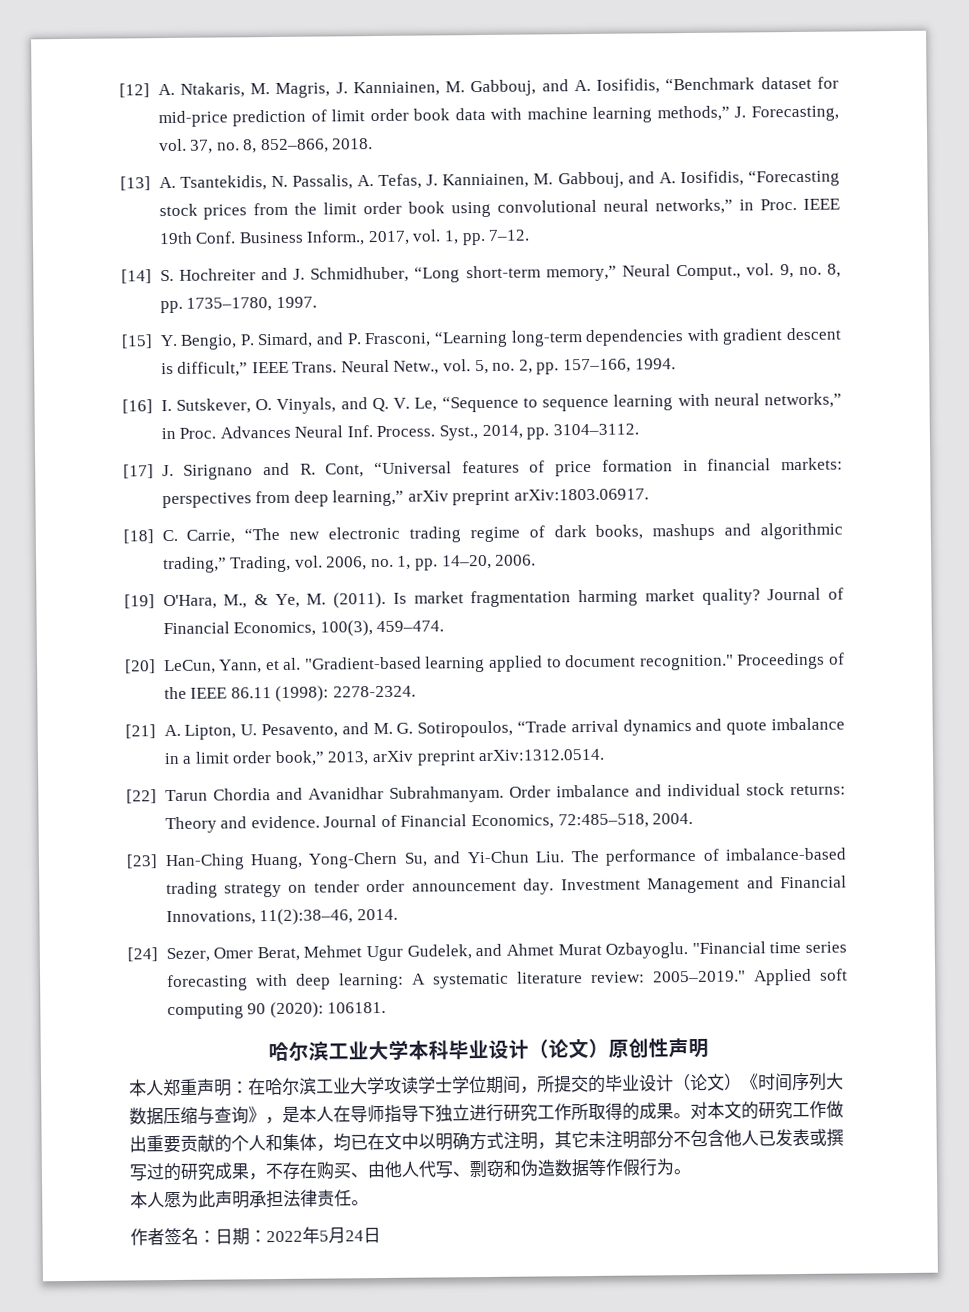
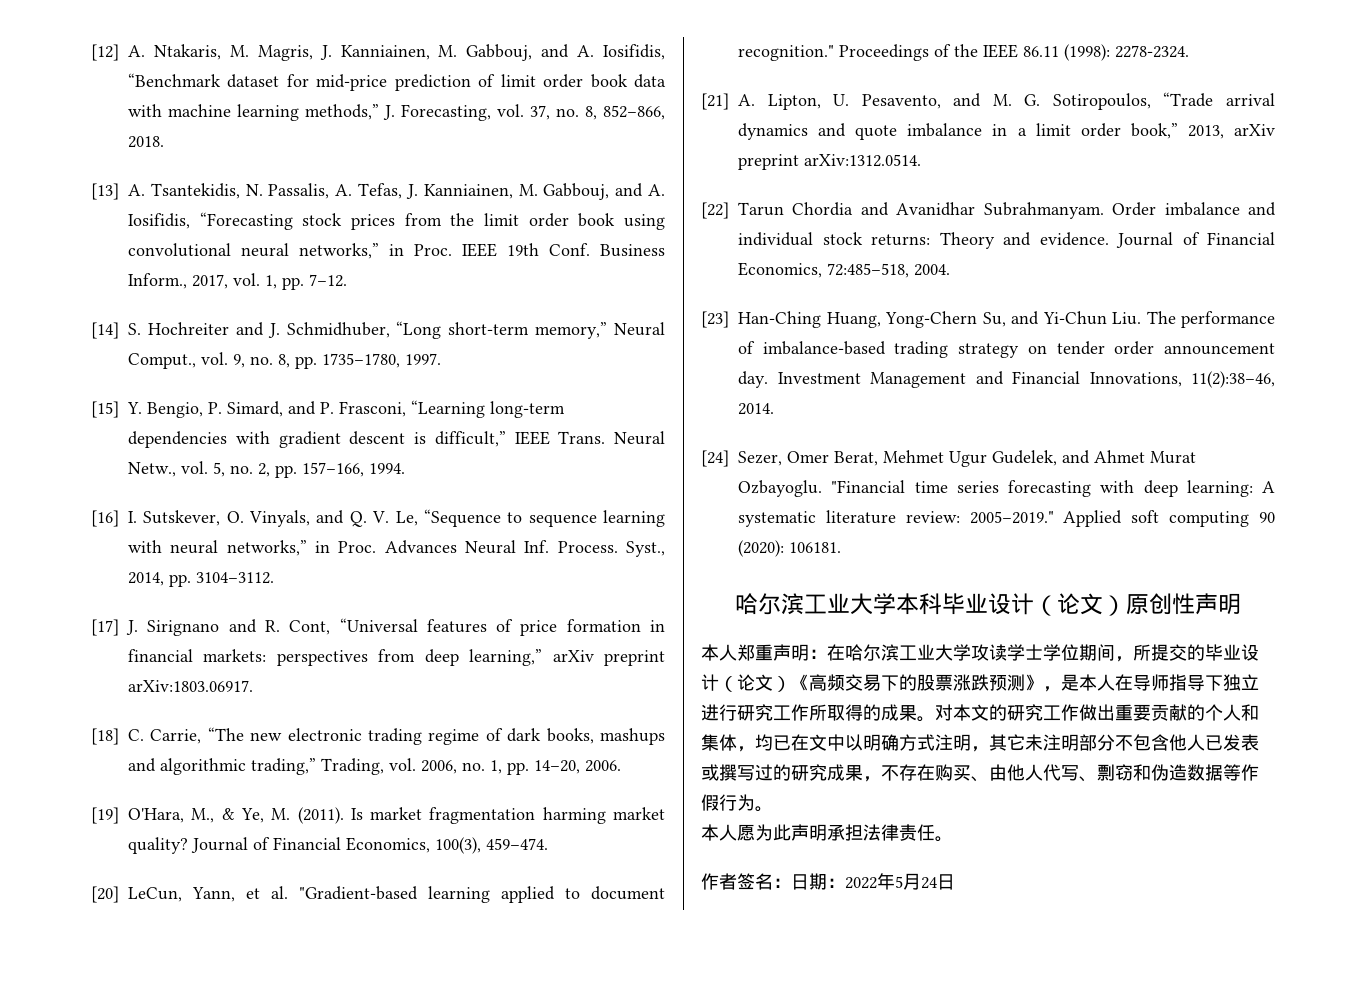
[758,1072,844,1092] [129,1106,249,1126] 时间序列大数据压缩与查询 -> [809,674,1025,691] 高频交易下的股票涨跌预测

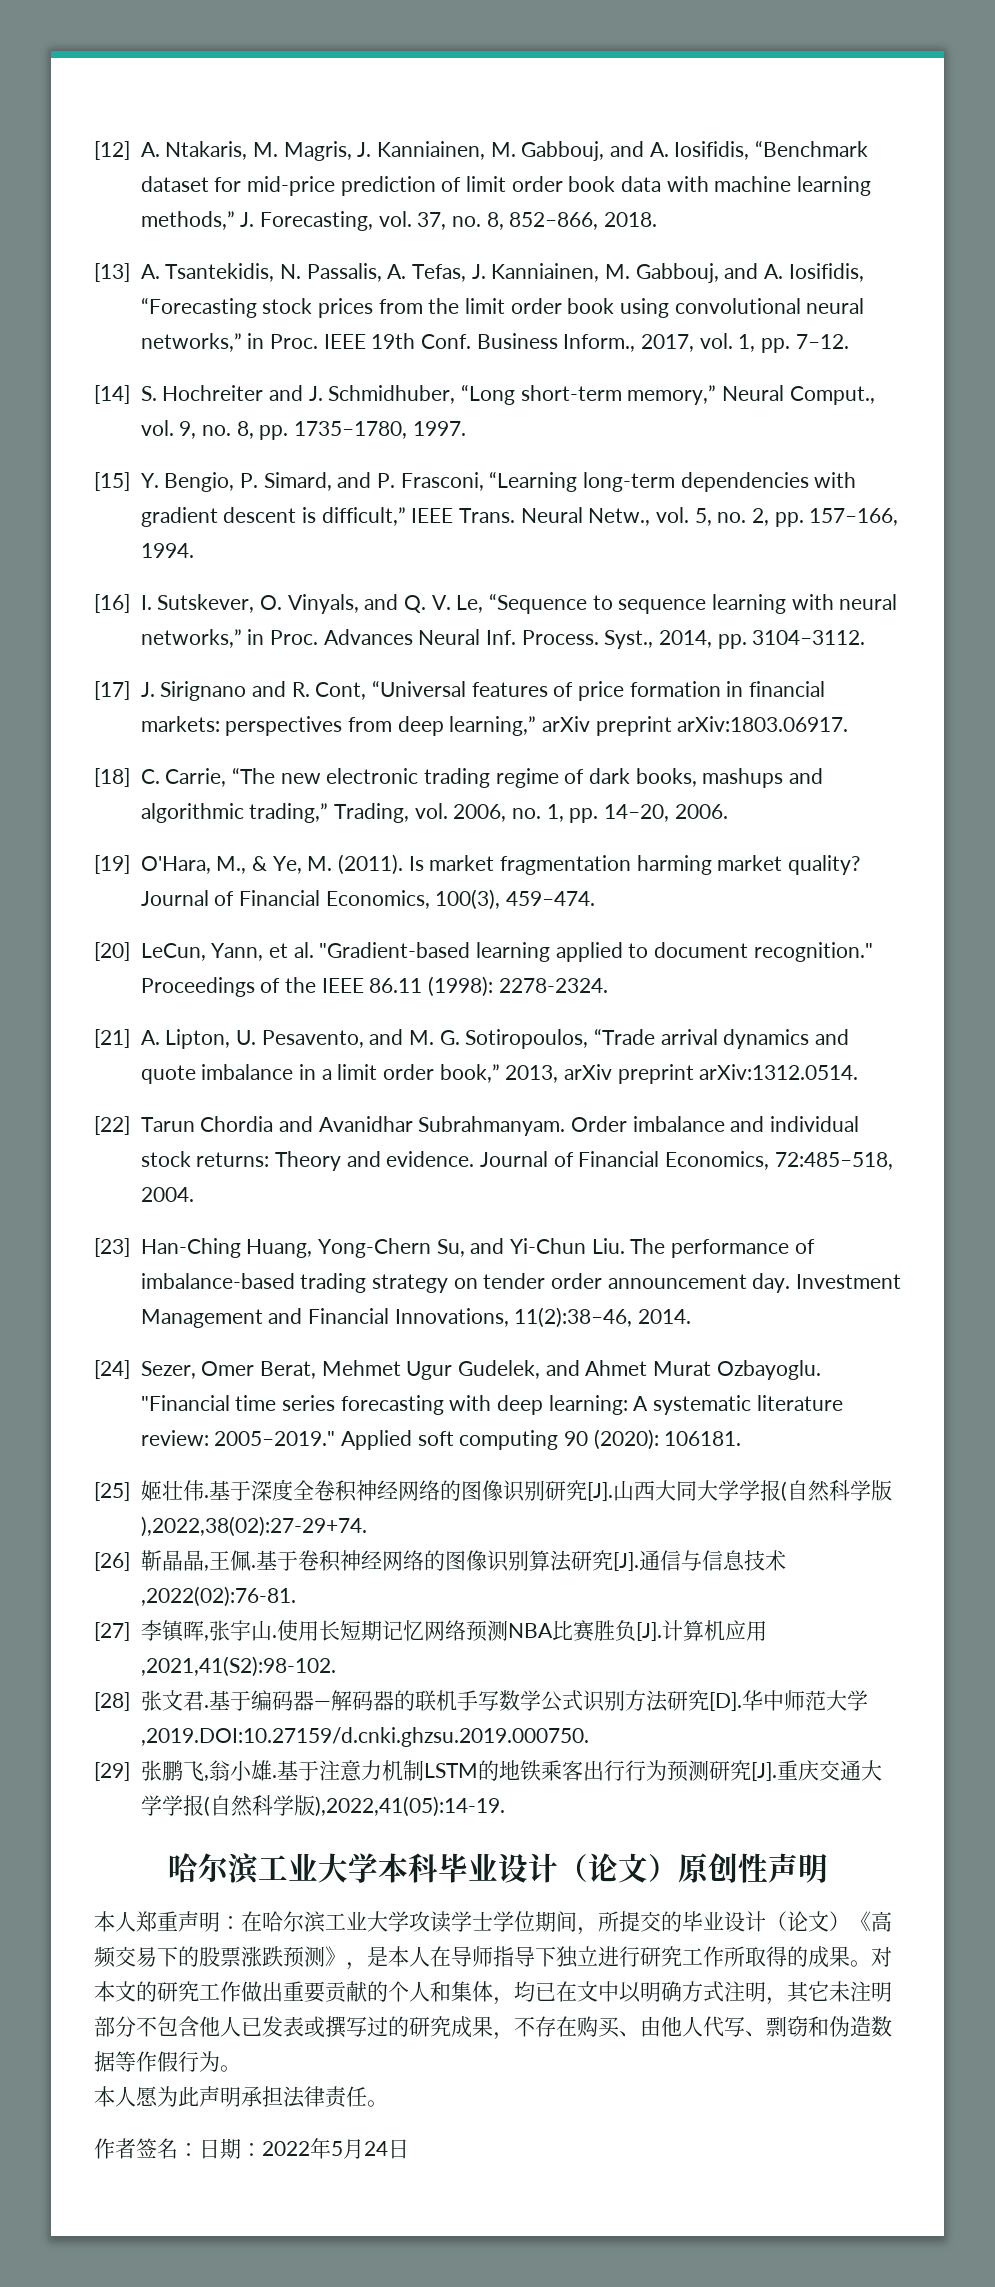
(841, 547) none -> [94,1479,892,1502] [140,1516,367,1537] [94,1550,786,1572] [140,1586,296,1607] [94,1620,767,1642] [140,1656,336,1677] [94,1690,868,1712] [140,1727,589,1747] [94,1760,882,1782] [140,1795,505,1817] // [25]姬壮伟.基于深度全卷积神经网络的图像识别研究[J].山西大同大学学报(自然科学版),2022,38(02):27-29+74. // [26]靳晶晶,王佩.基于卷积神经网络的图像识别算法研究[J].通信与信息技术,2022(02):76-81. // [27]李镇晖,张宇山.使用长短期记忆网络预测NBA比赛胜负[J].计算机应用,2021,41(S2):98-102. // [28]张文君.基于编码器—解码器的联机手写数学公式识别方法研究[D].华中师范大学,2019.DOI:10.27159/d.cnki.ghzsu.2019.000750. // [29]张鹏飞,翁小雄.基于注意力机制LSTM的地铁乘客出行行为预测研究[J].重庆交通大学学报(自然科学版),2022,41(05):14-19.

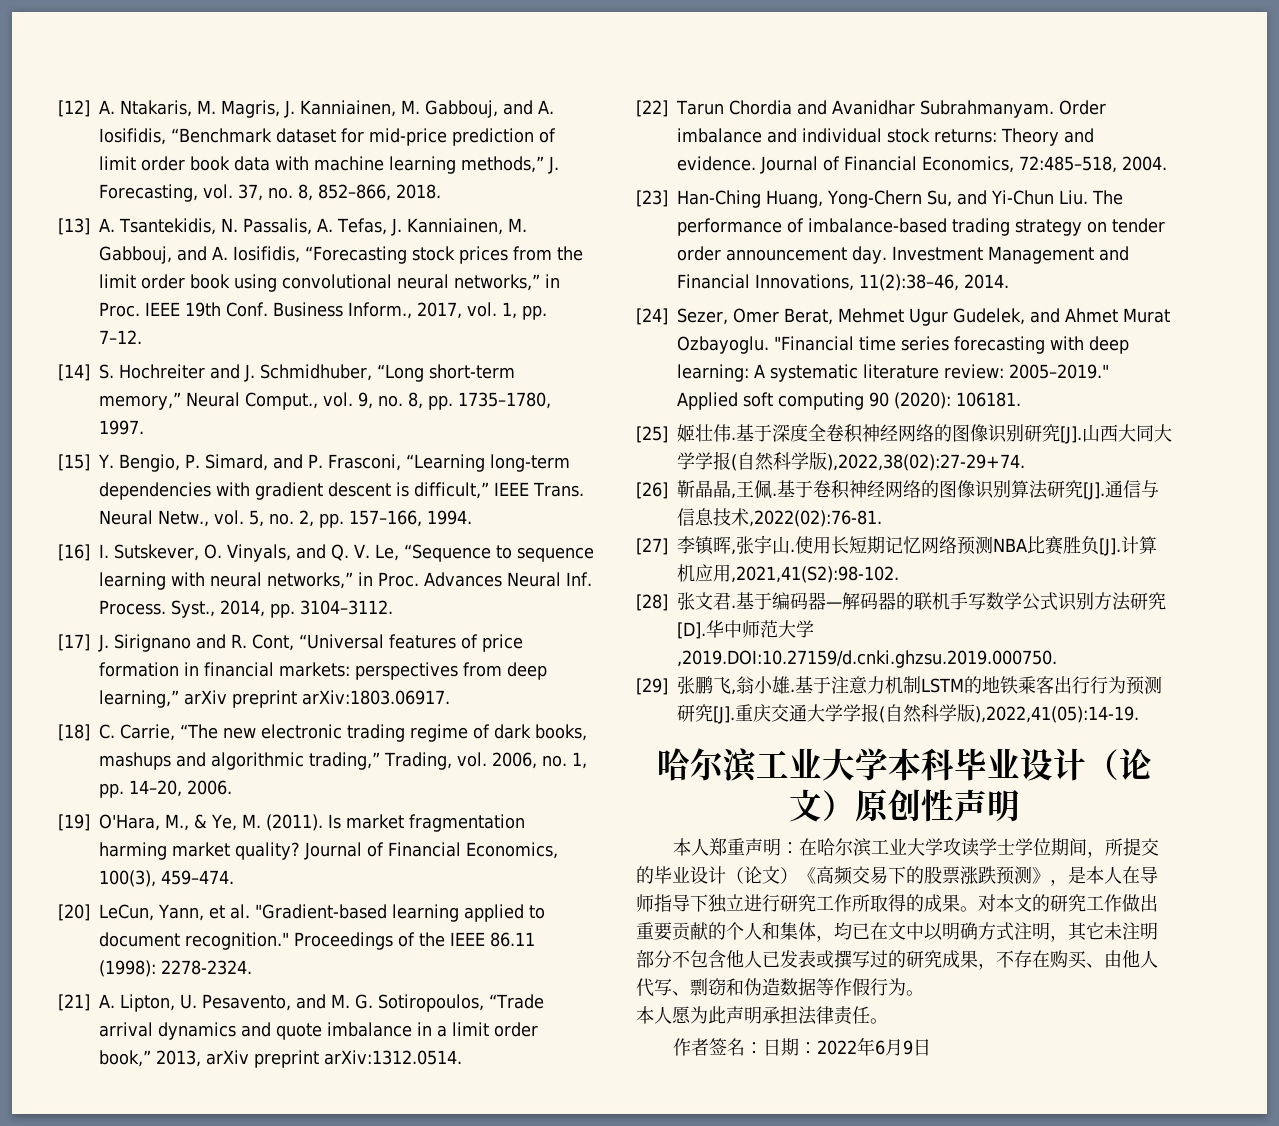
[331,2139,388,2159] 5月24 -> [874,1039,913,1056] 6月9

